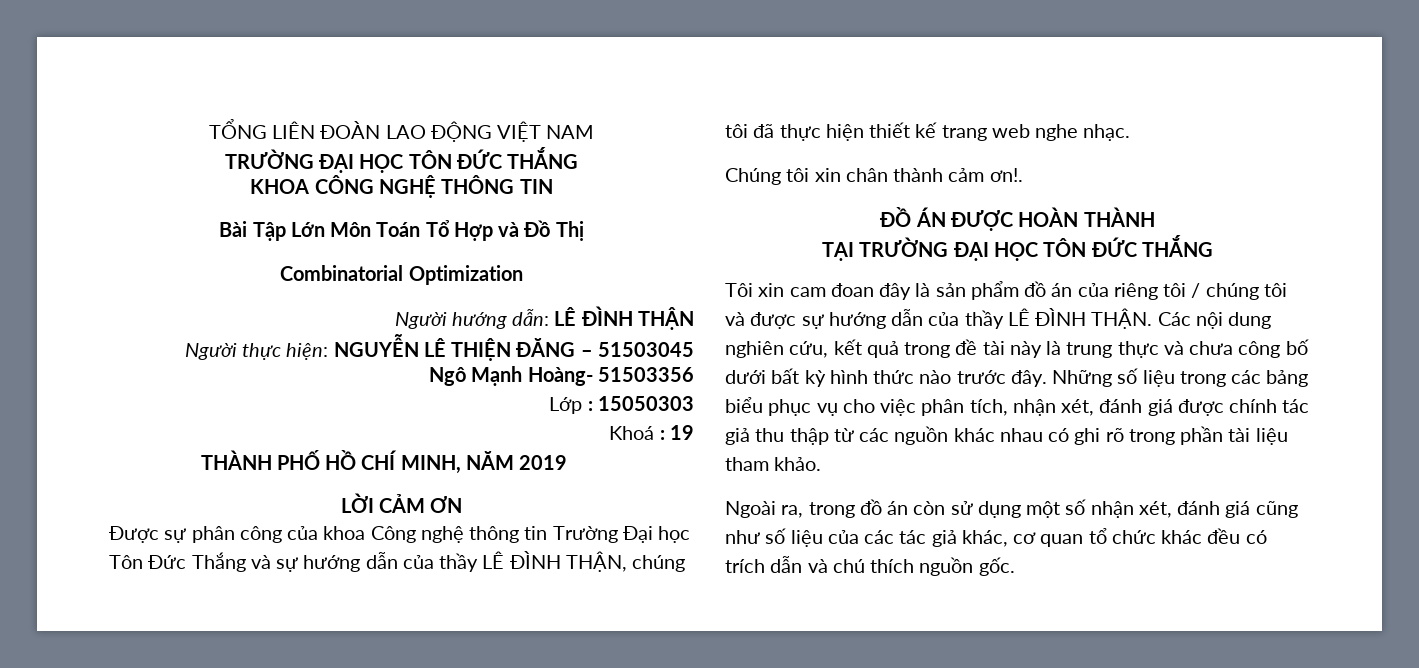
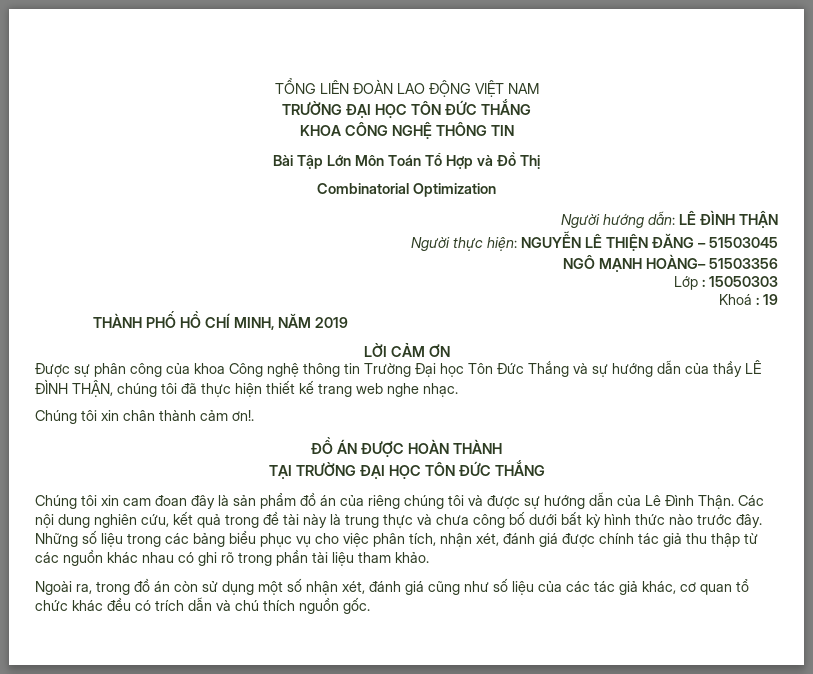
[429,366,593,386] Ngô Mạnh Hoàng- -> [563,254,706,273] NGÔ MẠNH HOÀNG–
[725,283,753,297] Tôi -> [35,495,97,509] Chúng tôi
[1163,283,1201,298] tôi / -> (400, 502) none
[964,308,1153,329] thầy LÊ ĐÌNH THẬN. -> [645,495,734,509] Lê Đình Thận.

